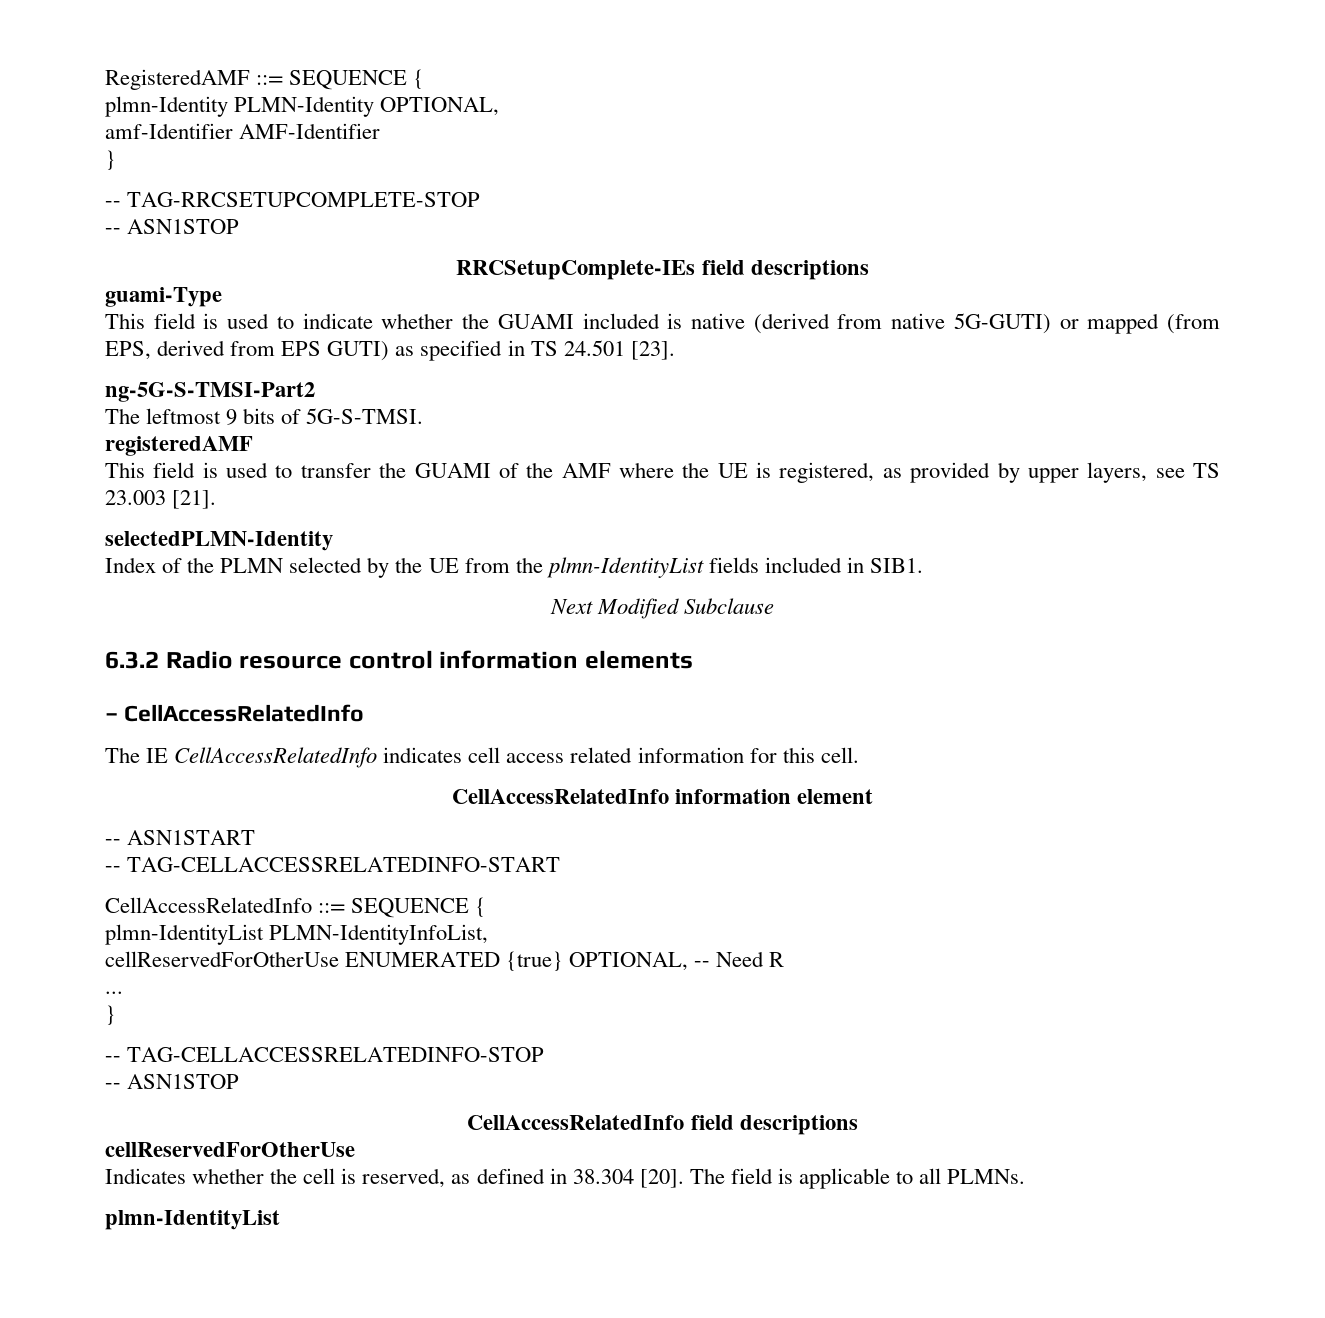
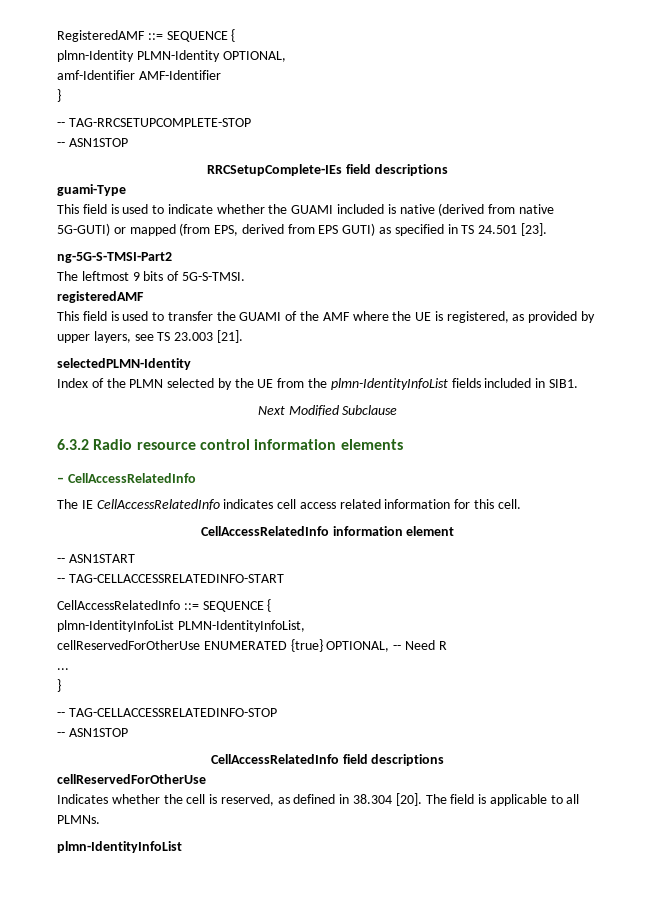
[546,557,704,578] plmn-IdentityList -> [330,378,448,390] plmn-IdentityInfoList
[105,924,264,945] plmn-IdentityList -> [57,620,174,632] plmn-IdentityInfoList
[105,1210,280,1230] plmn-IdentityList -> [57,841,182,853] plmn-IdentityInfoList

